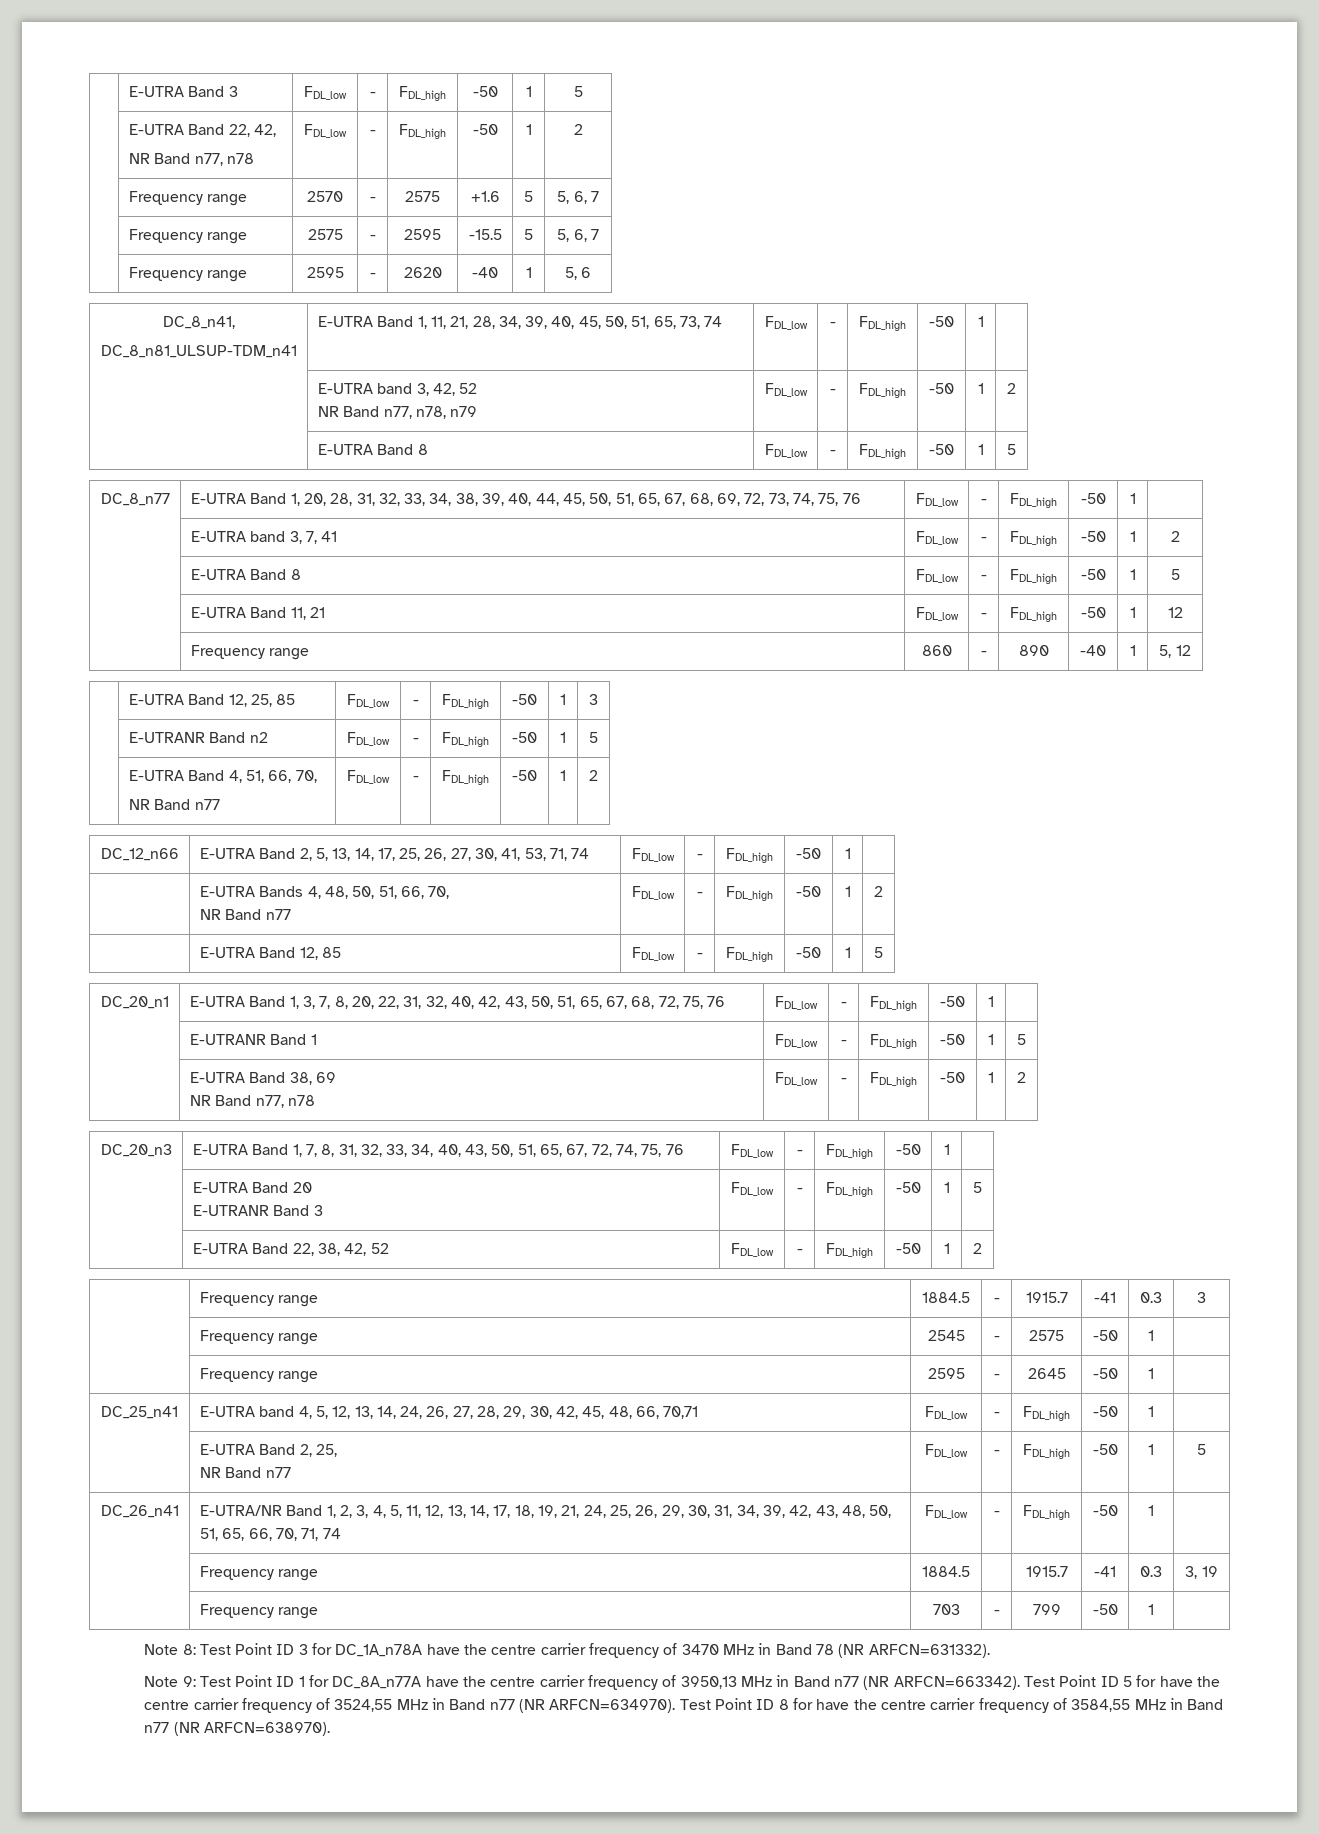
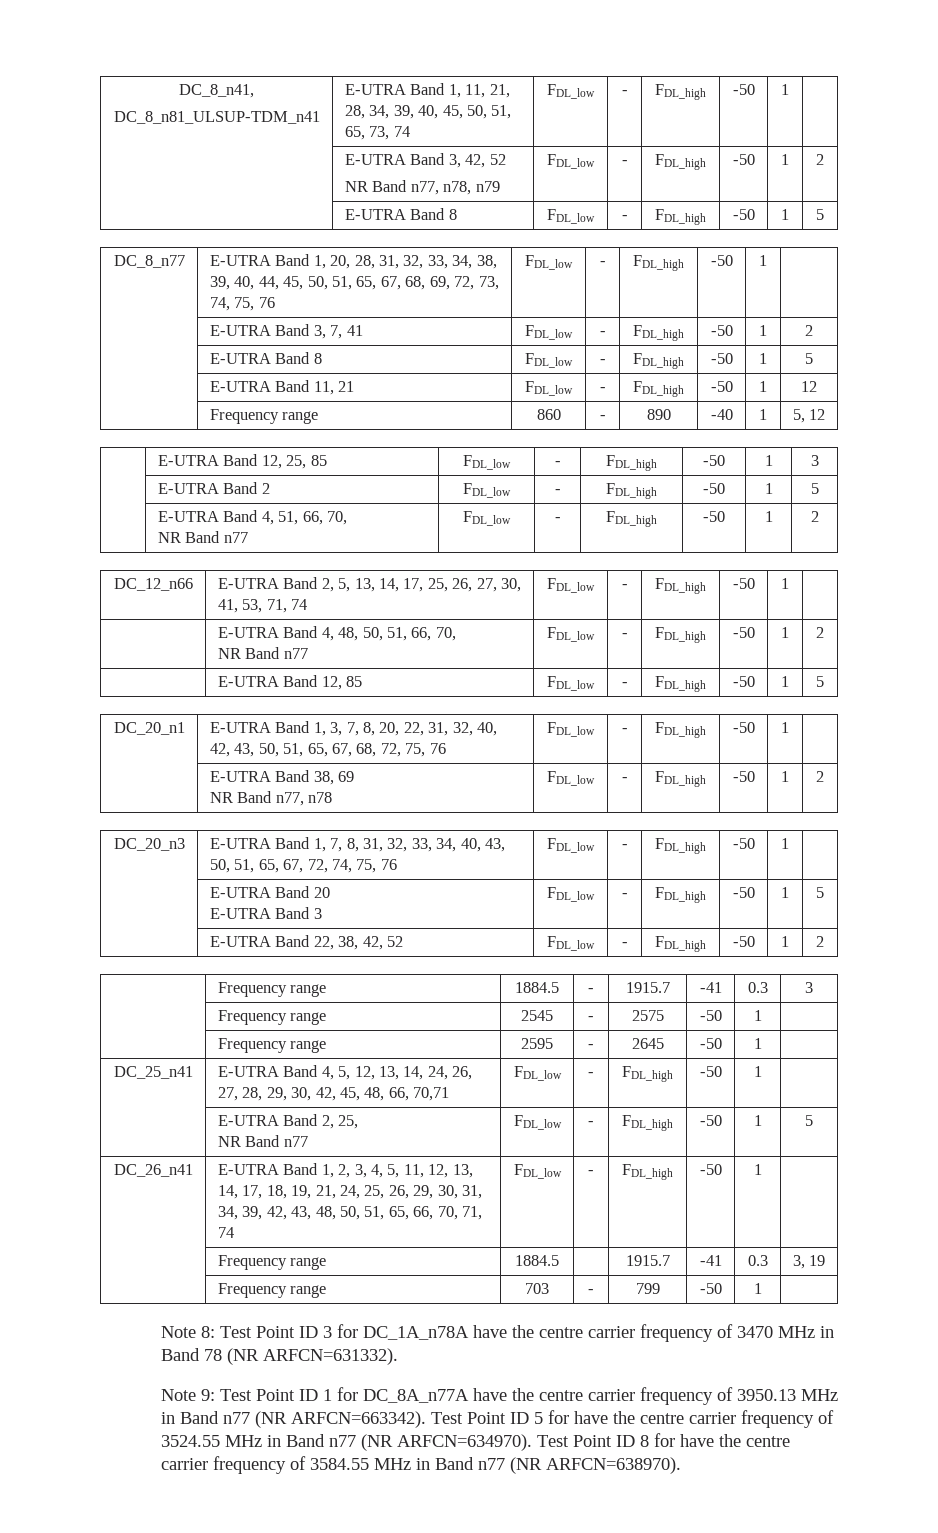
[128,86,238,97] [304,86,347,100] [369,92,376,97] [399,86,446,101] [472,86,498,97] [525,86,532,97] [573,86,583,97] [128,124,276,137] [128,153,254,166] [304,124,347,138] [369,130,376,135] [399,124,446,139] [472,124,498,135] [525,124,532,135] [573,124,583,135] [128,191,248,206] [307,191,343,202] [369,197,376,202] [405,191,440,202] [470,191,500,202] [524,191,533,202] [557,191,599,204] [128,229,248,244] [307,229,343,240] [369,235,376,240] [404,229,441,240] [468,229,502,240] [524,229,533,240] [557,229,599,242] [128,267,248,282] [306,267,344,278] [369,273,376,278] [403,267,442,278] [472,267,498,278] [525,267,532,278] [564,267,592,280] | E-UTRA Band 3 | FDL_low | - | FDL_high | -50 | 1 | 5 // | E-UTRA Band 22, 42, // NR Band n77, n78 | FDL_low | - | FDL_high | -50 | 1 | 2 // | Frequency range | 2570 | - | 2575 | +1.6 | 5 | 5, 6, 7 // | Frequency range | 2575 | - | 2595 | -15.5 | 5 | 5, 6, 7 // | Frequency range | 2595 | - | 2620 | -40 | 1 | 5, 6 // -> (179, 91) none
[377,383,413,394] band -> [410,153,446,165] Band
[250,531,286,542] band -> [275,324,311,336] Band
[128,732,268,743] E-UTRANR Band n2 -> [157,482,270,494] E-UTRA Band 2
[259,886,304,897] Bands -> [283,626,319,638] Band
[189,1034,317,1045] [775,1034,818,1048] [840,1040,847,1045] [870,1034,917,1049] [940,1034,965,1045] [988,1034,994,1045] [1017,1034,1026,1045] // | E-UTRANR Band 1 | FDL_low | - | FDL_high | -50 | 1 | 5 -> (789, 727) none
[192,1205,269,1216] E-UTRANR -> [209,908,271,919] E-UTRA
[259,1406,295,1417] band -> [283,1065,319,1077] Band
[199,1505,282,1516] E-UTRA/NR -> [217,1164,279,1175] E-UTRA
[680,1676,737,1689] 3950,13 -> [736,1389,796,1401] 3950.13
[334,1699,393,1712] 3524,55 -> [160,1435,220,1447] 3524.55
[1071,1699,1131,1712] 3584,55 -> [309,1458,369,1470] 3584.55

